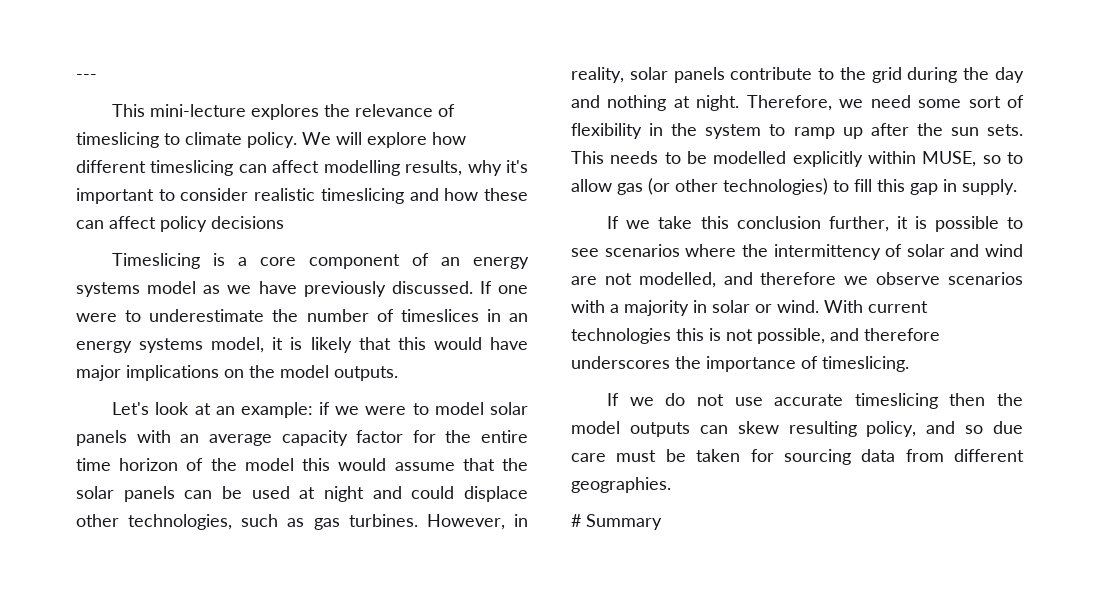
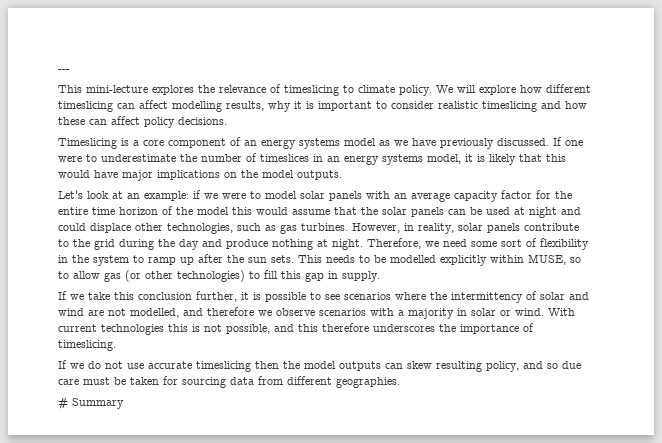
[506,160,528,173] it's -> [294,101,314,109] it is
[211,216,284,229] decisions -> [178,117,227,125] decisions.
(600, 101) none -> [226,239,268,249] produce
(859, 334) none -> [298,324,318,332] this

